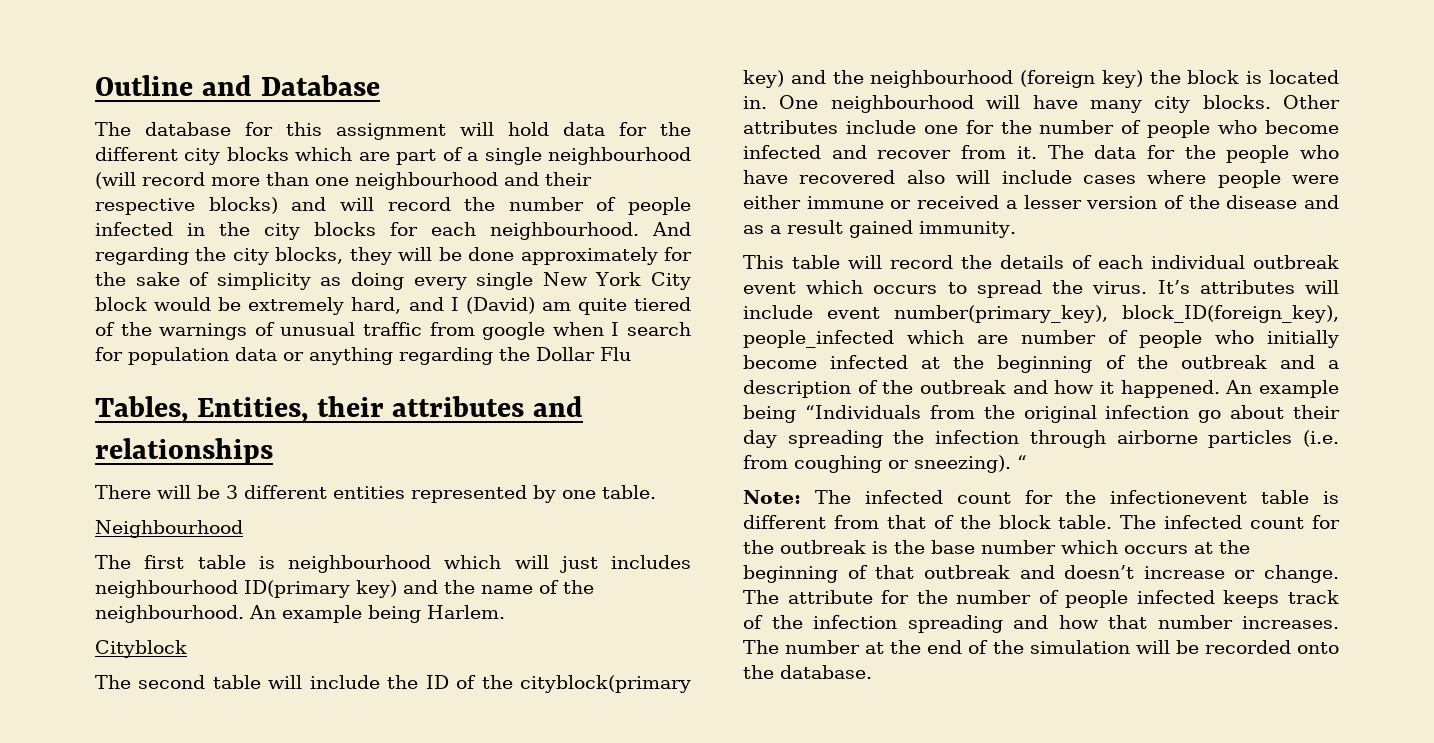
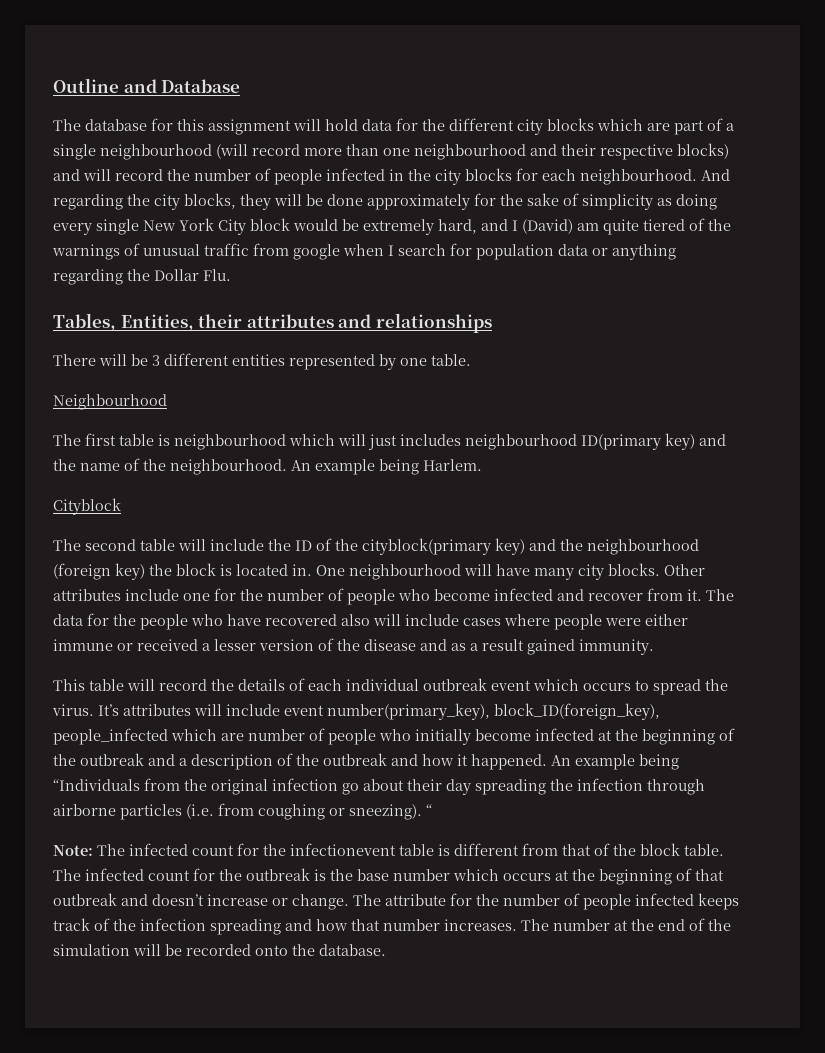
[600,347,631,361] Flu -> [203,269,231,281] Flu.

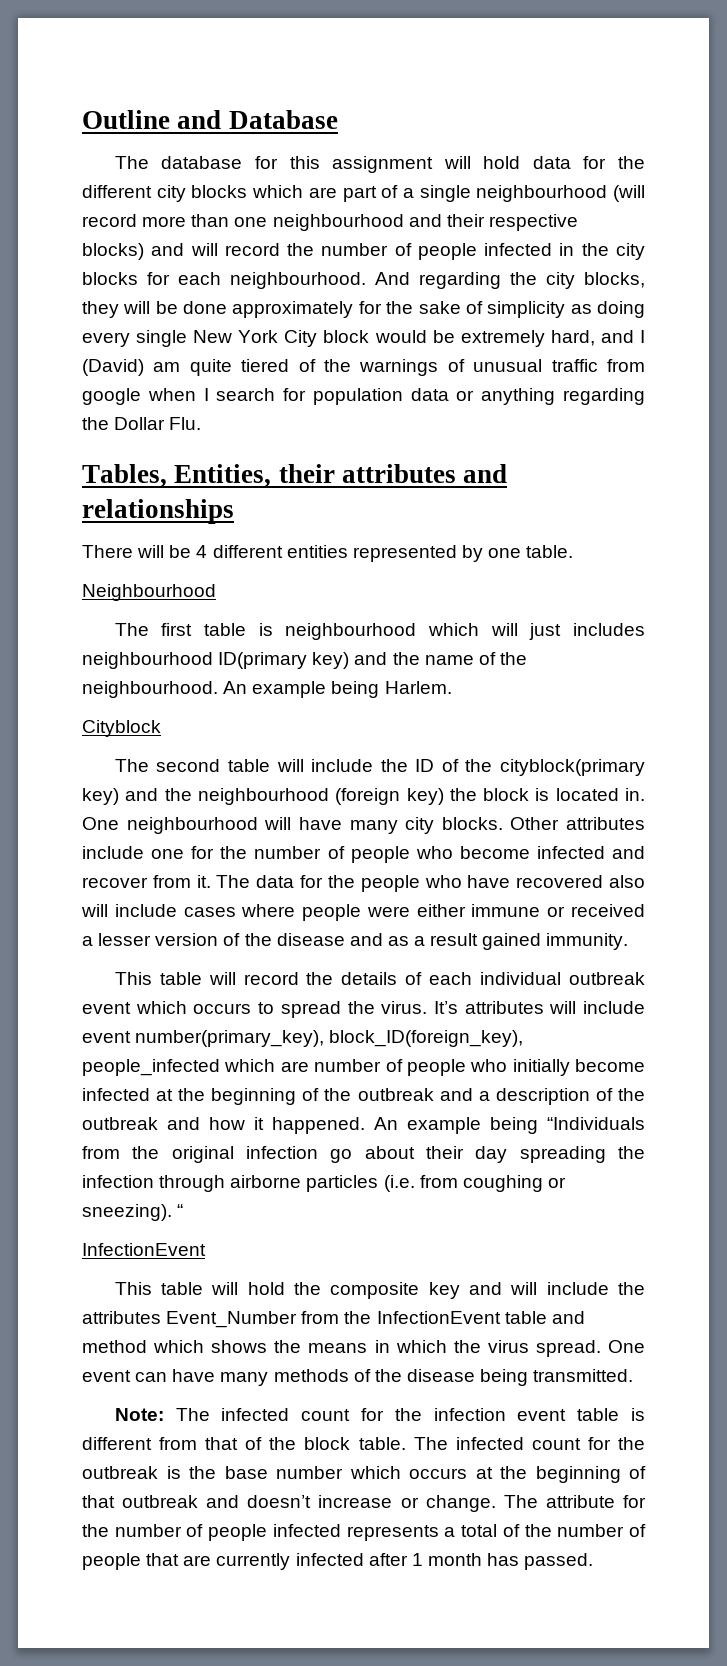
[152,355,160,366] 3 -> [196,545,208,558] 4
(432, 810) none -> [82,1243,206,1256] [114,1282,645,1299] [82,1311,585,1328] [82,1340,646,1357] [82,1369,634,1386] // InfectionEvent // This table will hold the composite key and will include the attributes Event_Number from the InfectionEvent table and method which shows the means in which the virus spread. One event can have many methods of the disease being transmitted.
[290,843,396,856] infectionevent -> [433,1408,567,1421] infection event
[698,893,739,910] [53,918,731,935] [53,944,386,956] keeps track of the infection spreading and how that number increases. The number at the end of the simulation will be recorded onto the database. -> [346,1524,647,1541] [82,1553,594,1570] represents a total of the number of people that are currently infected after 1 month has passed.

